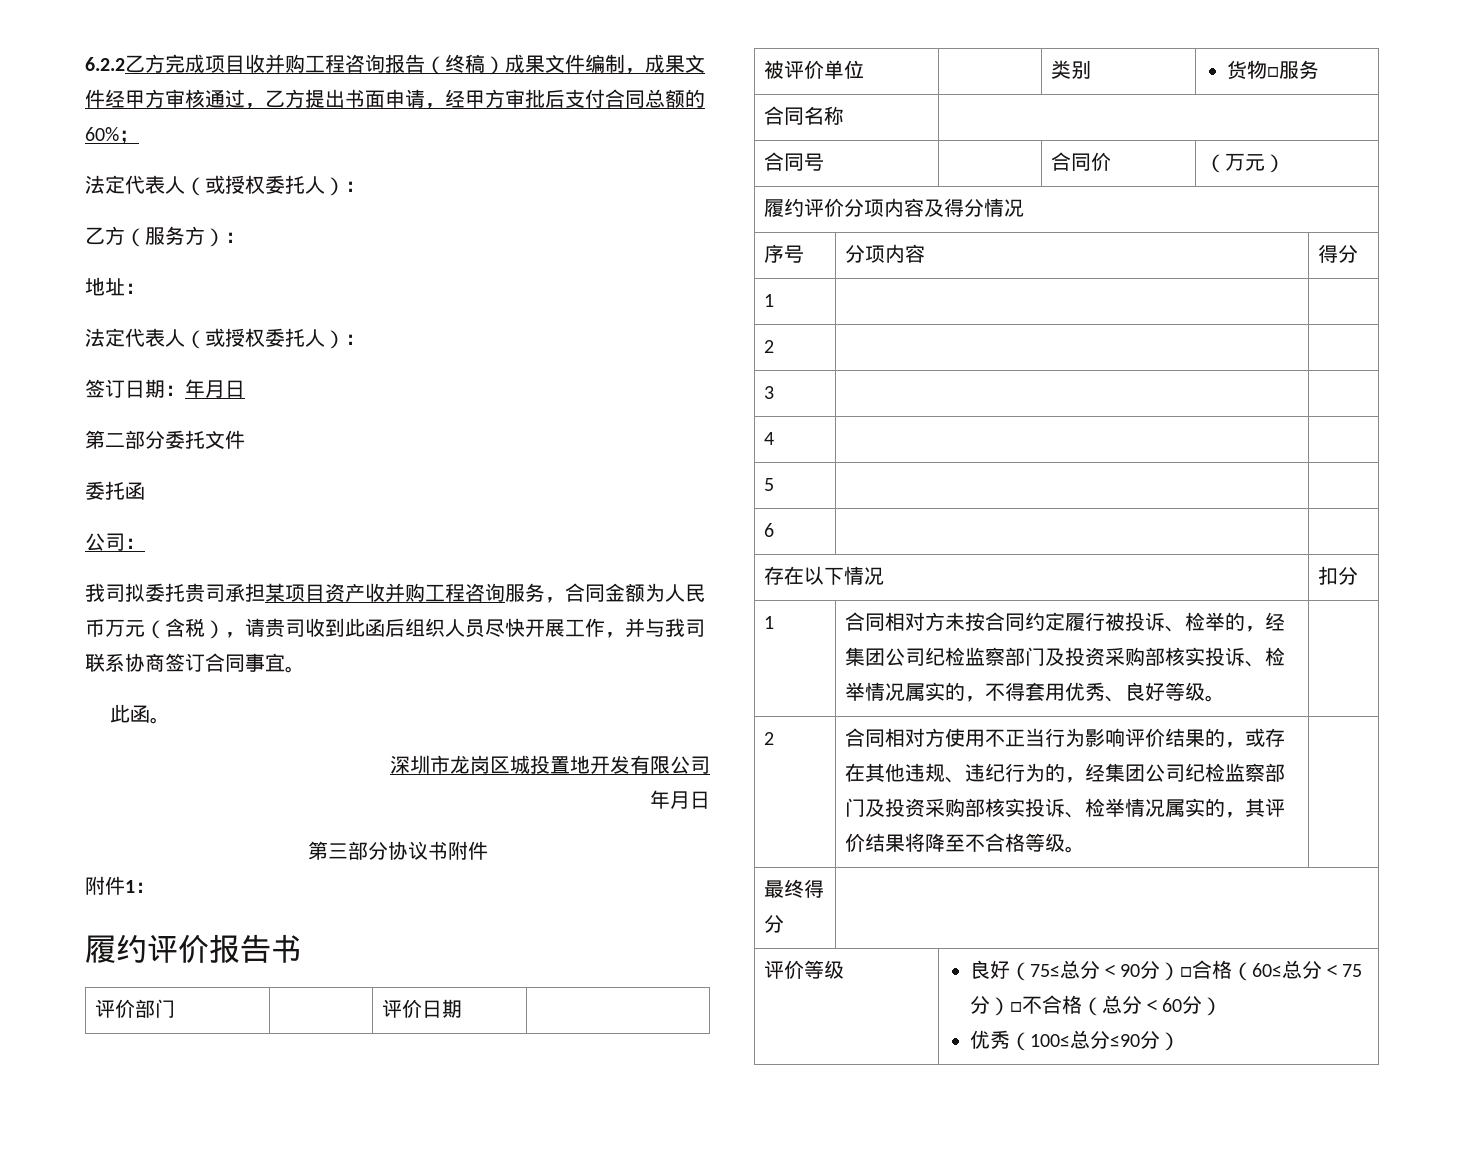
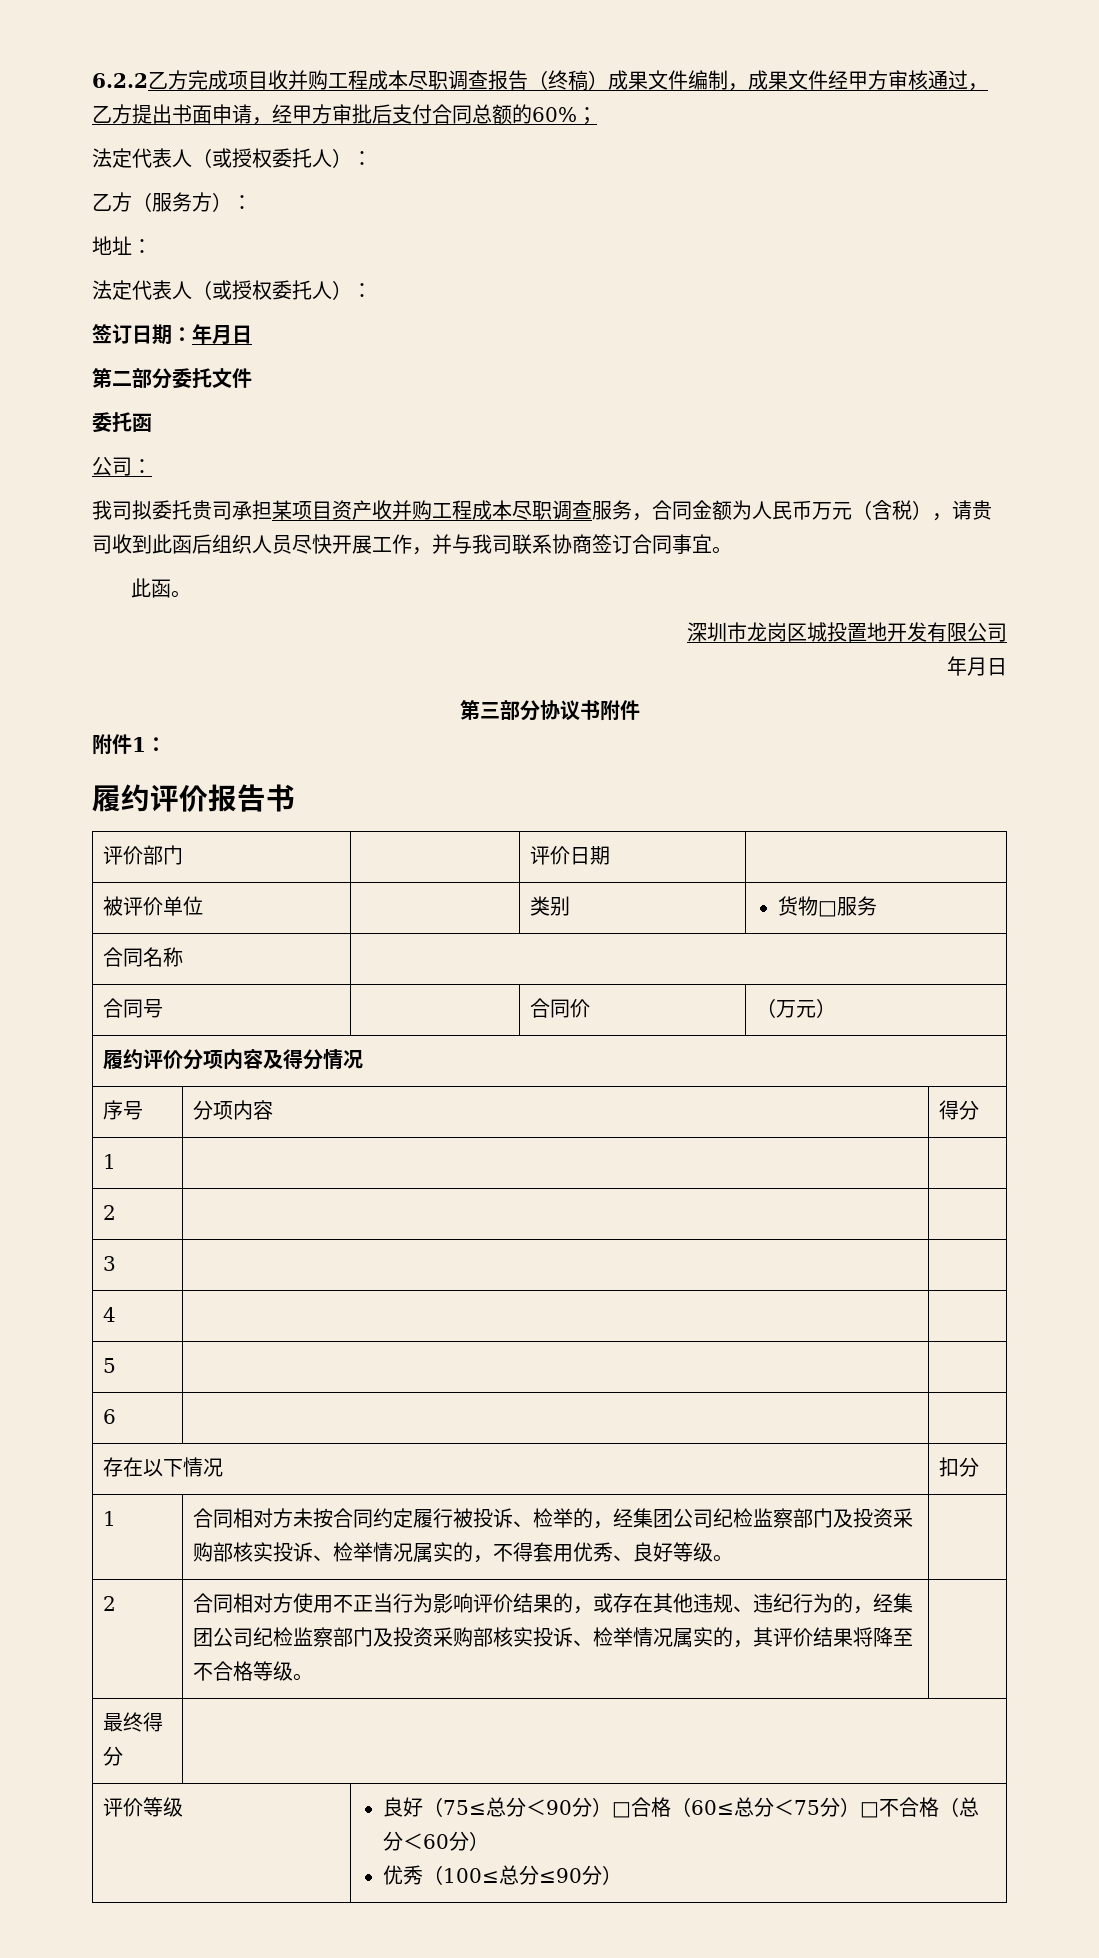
[345,54,385,73] 咨询 -> [368,70,488,90] 成本尽职调查
[465,583,505,602] 咨询 -> [472,500,592,520] 成本尽职调查

